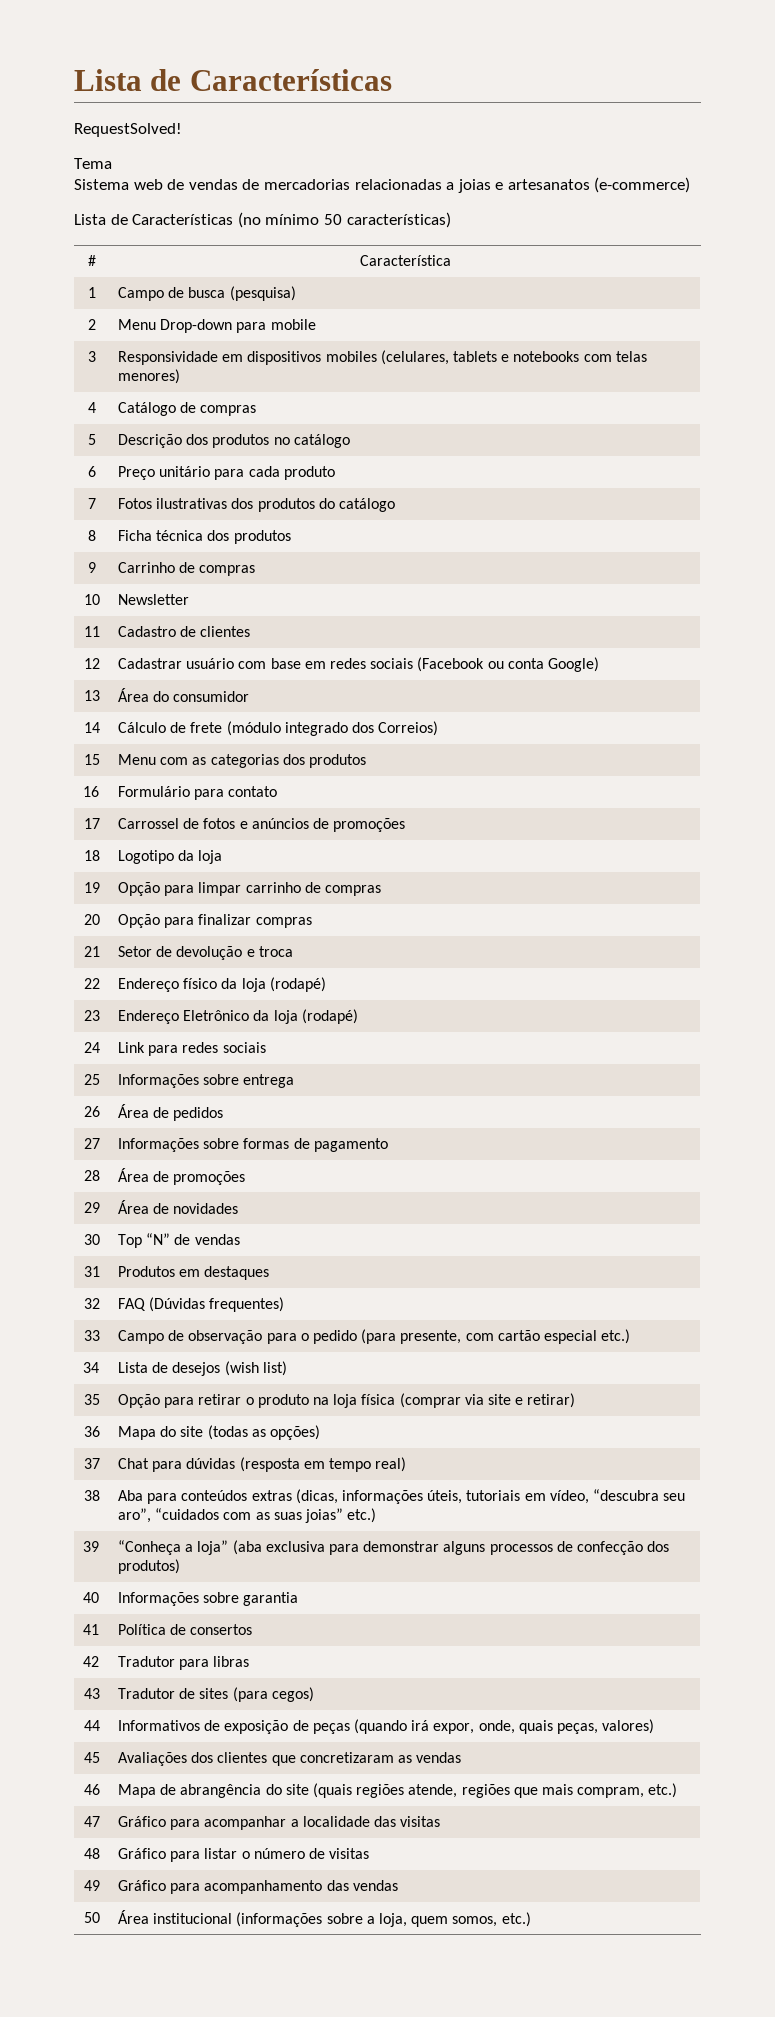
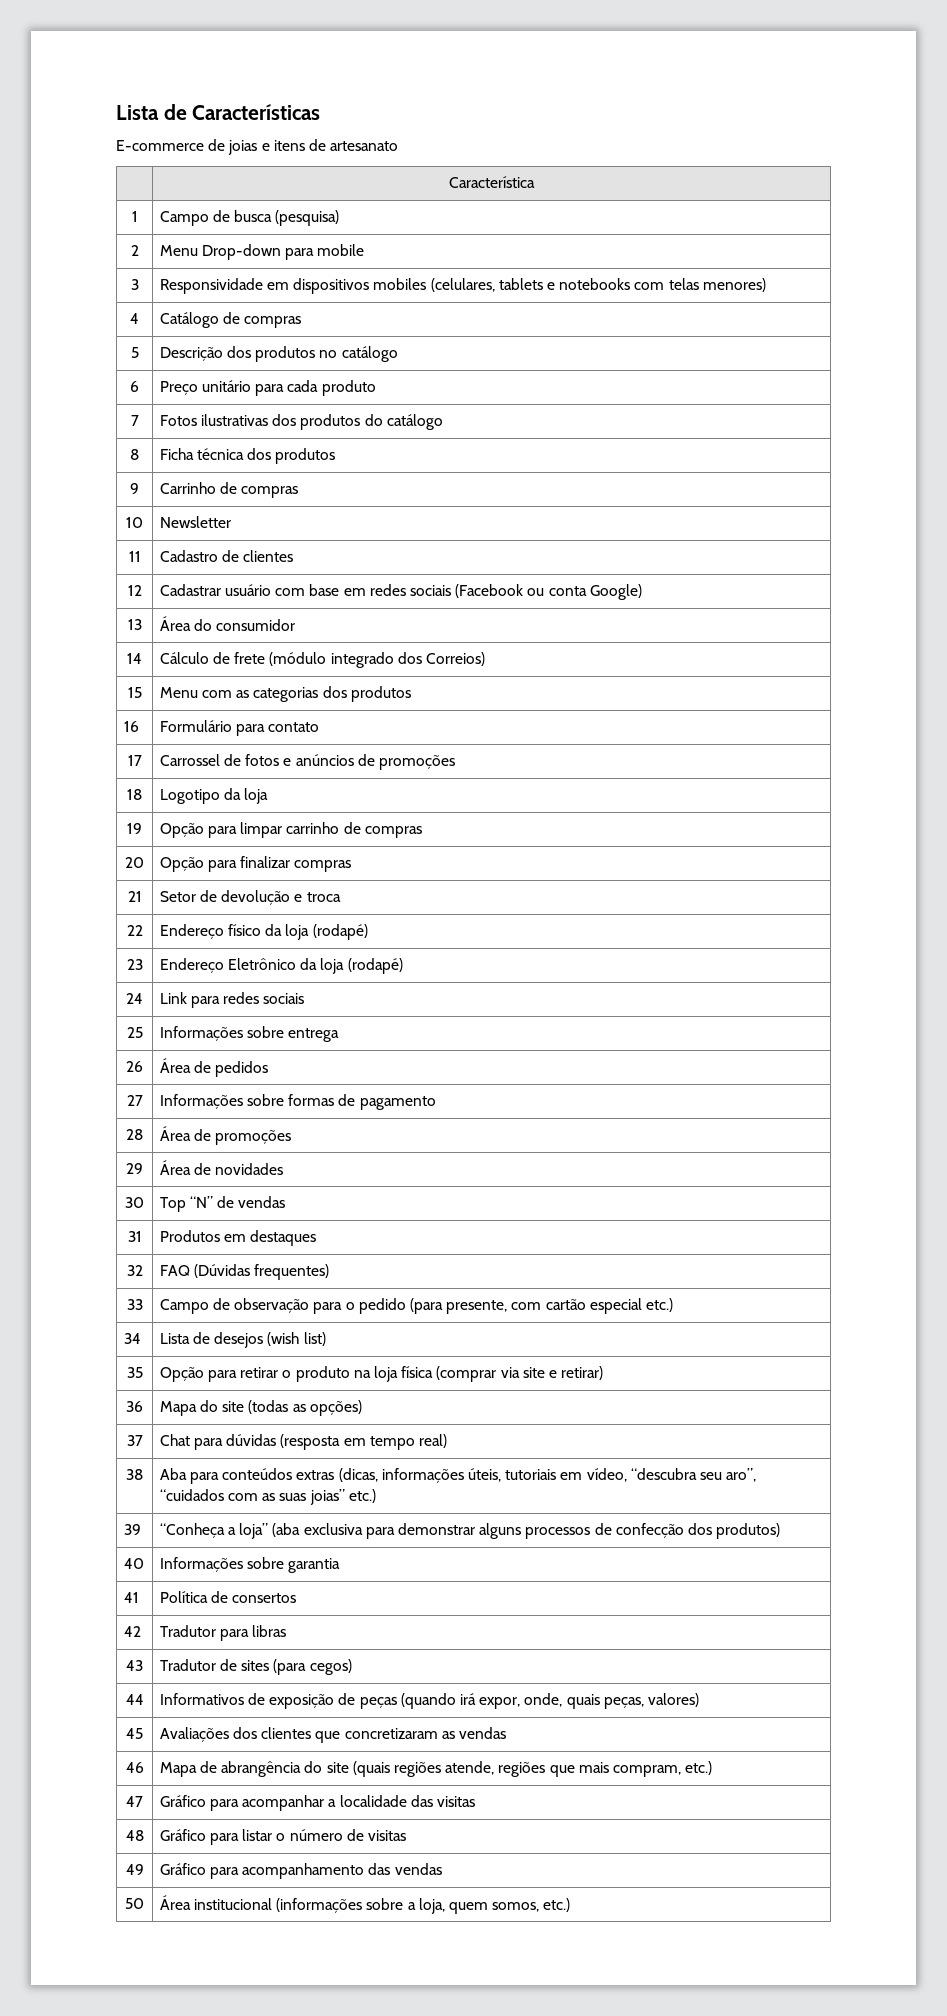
[74,123,182,137] [74,158,112,169] [74,177,691,193] [74,212,451,228] [88,255,96,266] RequestSolved! // Tema // Sistema web de vendas de mercadorias relacionadas a joias e artesanatos (e-commerce) // Lista de Características (no mínimo 50 características) // # -> [116,139,399,155] E-commerce de joias e itens de artesanato //

